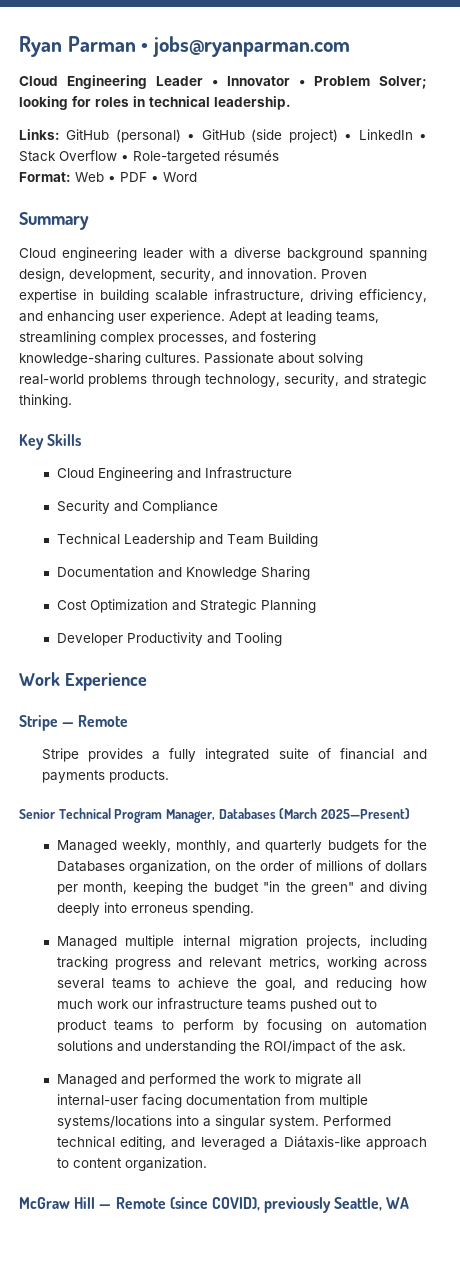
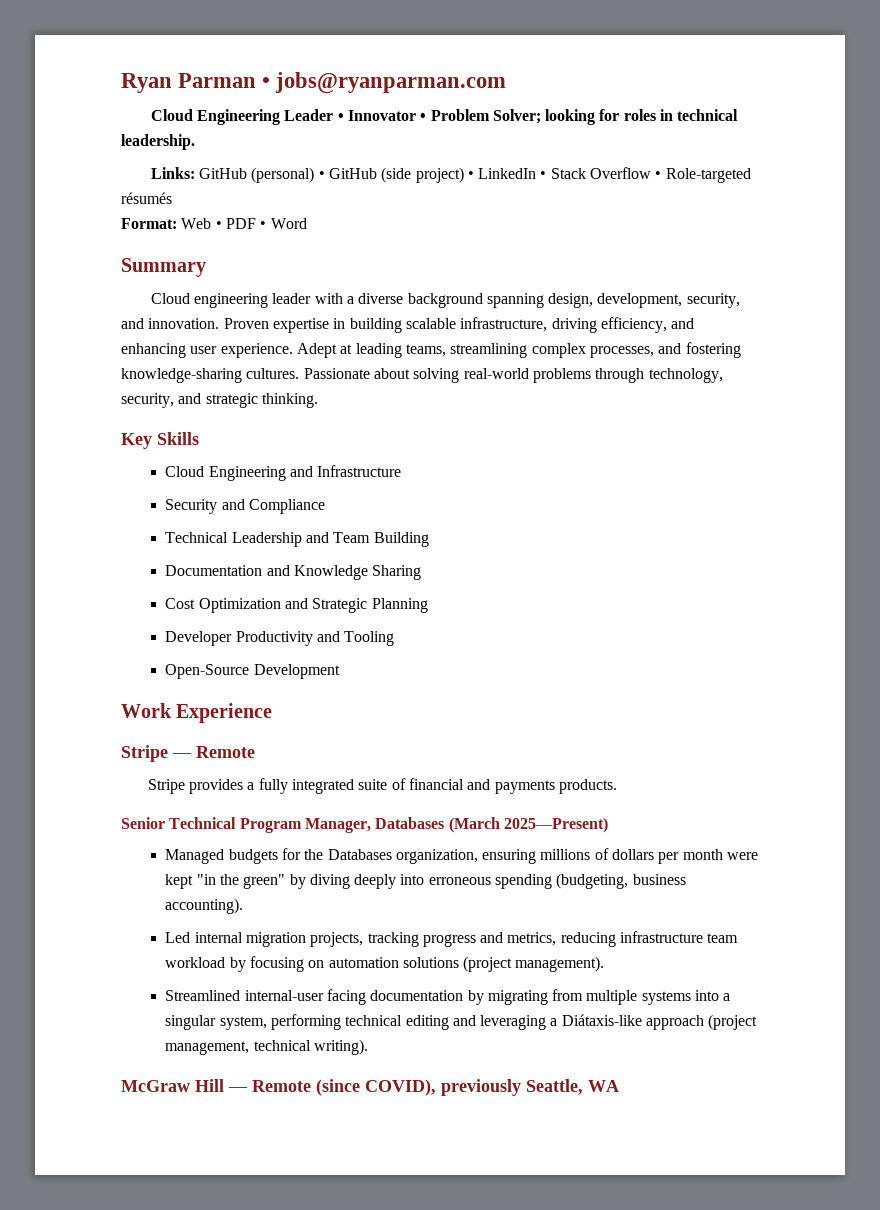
(282, 639) none -> [165,664,340,679] // Open-Source Development
[121,840,323,853] weekly, monthly, and quarterly -> (225, 856) none
[215,860,427,872] [56,881,259,895] on the order of millions of dollars per month, keeping the budget -> [482,848,759,864] [165,874,194,889] ensuring millions of dollars per month were kept
[359,882,384,893] and -> [289,874,306,889] by
[130,902,254,916] [56,935,175,949] erroneus spending. // Managed multiple -> [428,873,686,889] [165,898,244,914] [165,932,191,943] erroneous spending (budgeting, business accounting). // Led
[370,935,427,949] including -> (364, 939) none
[209,956,427,970] [56,977,427,991] [56,998,377,1012] [56,1019,234,1033] relevant metrics, working across several teams to achieve the goal, and reducing how much work our infrastructure teams pushed out to product teams to perform -> [507,931,739,947] [165,957,226,968] metrics, reducing infrastructure team workload
[116,1040,406,1054] [56,1073,361,1087] and understanding the ROI/impact of the ask. // Managed and performed the work to migrate all -> [463,956,605,972] [165,990,241,1001] (project management). // Streamlined
(281, 1100) none -> [467,990,548,1005] by migrating
[56,1115,172,1129] systems/locations -> [641,991,691,1005] systems
[268,1115,391,1129] [56,1136,428,1150] [56,1157,207,1171] system. Performed technical editing, and leveraged a Diátaxis-like approach to content organization. -> [219,1014,758,1030] [165,1039,368,1055] system, performing technical editing and leveraging a Diátaxis-like approach (project management, technical writing).

